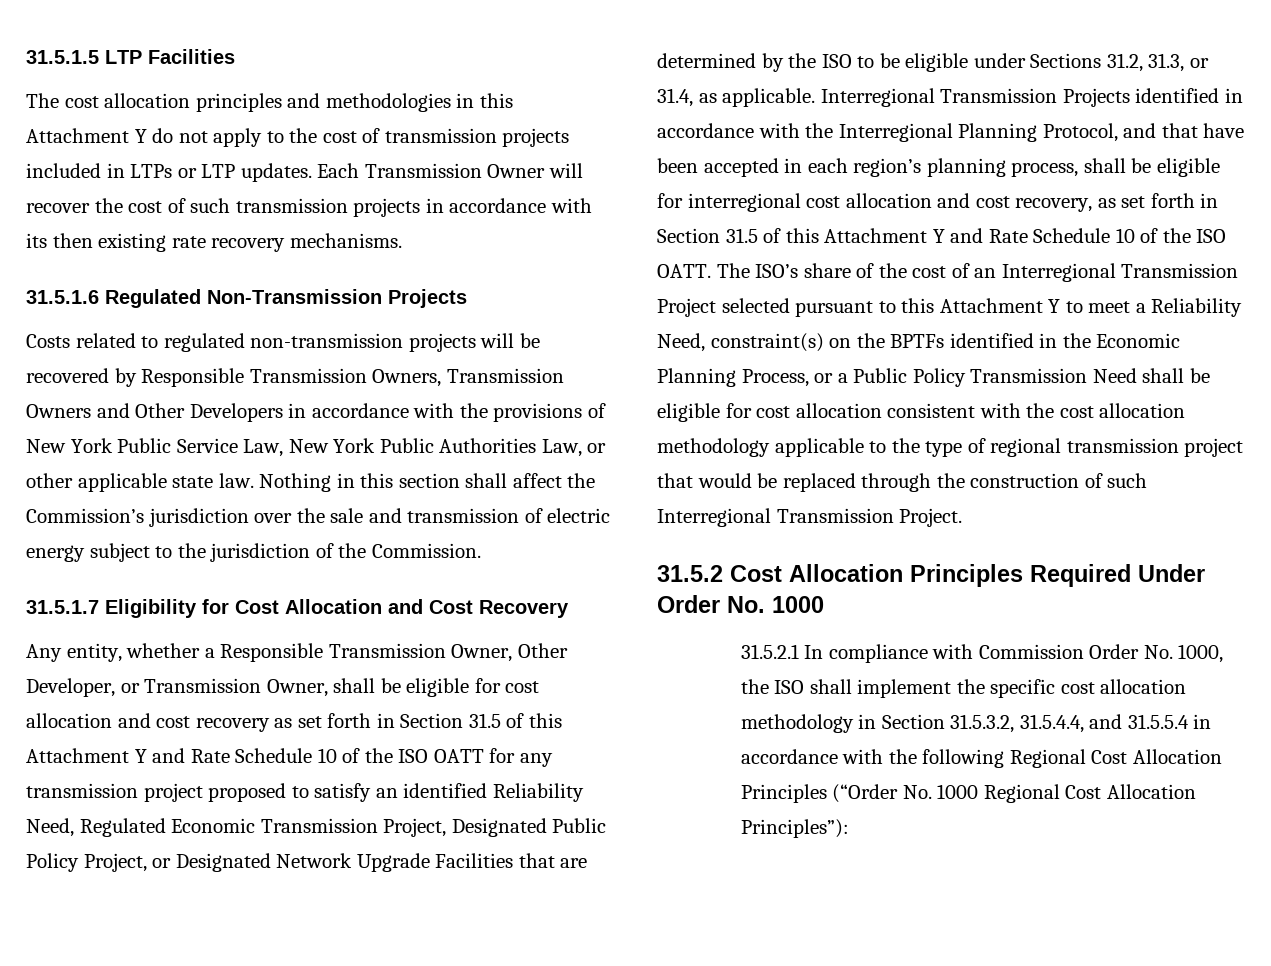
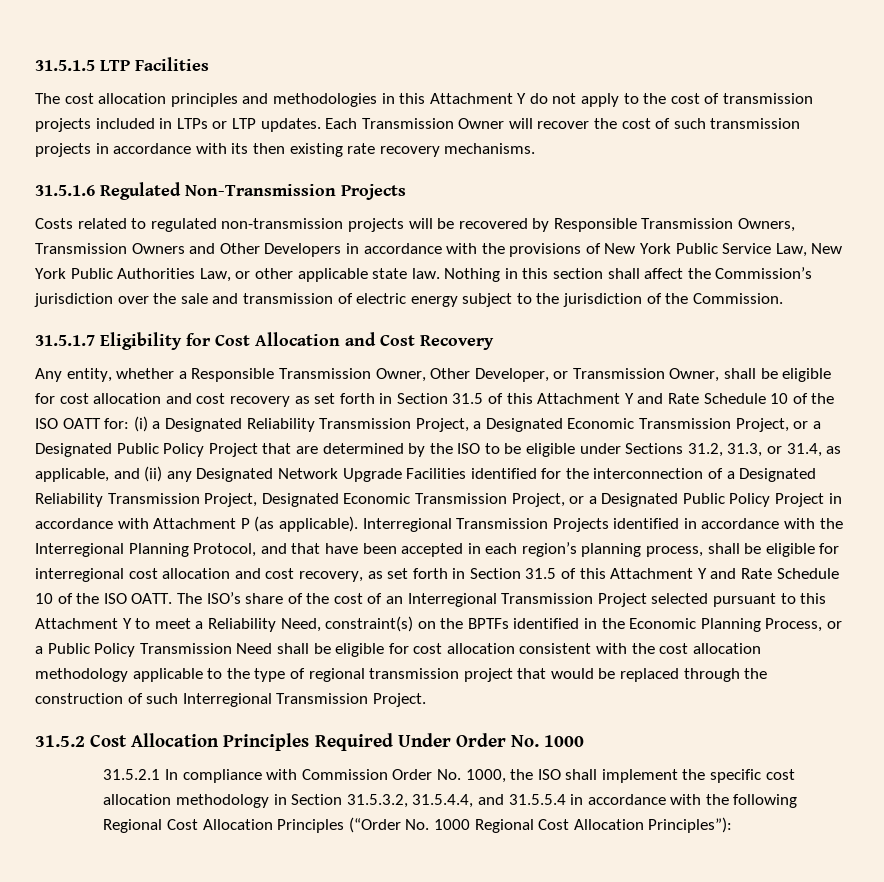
[489,748,553,767] [26,783,584,802] [26,818,607,837] [26,853,514,872] for any transmission project proposed to satisfy an identified Reliability Need, Regulated Economic Transmission Project, Designated Public Policy Project, or Designated Network Upgrade Facilities -> [104,416,821,432] [35,443,258,457] for: (i) a Designated Reliability Transmission Project, a Designated Economic Transmission Project, or a Designated Public Policy Project
[722,88,816,107] applicable. -> [35,466,817,482] [35,493,842,507] [35,516,358,532] applicable, and (ii) any Designated Network Upgrade Facilities identified for the interconnection of a Designated Reliability Transmission Project, Designated Economic Transmission Project, or a Designated Public Policy Project in accordance with Attachment P (as applicable).

